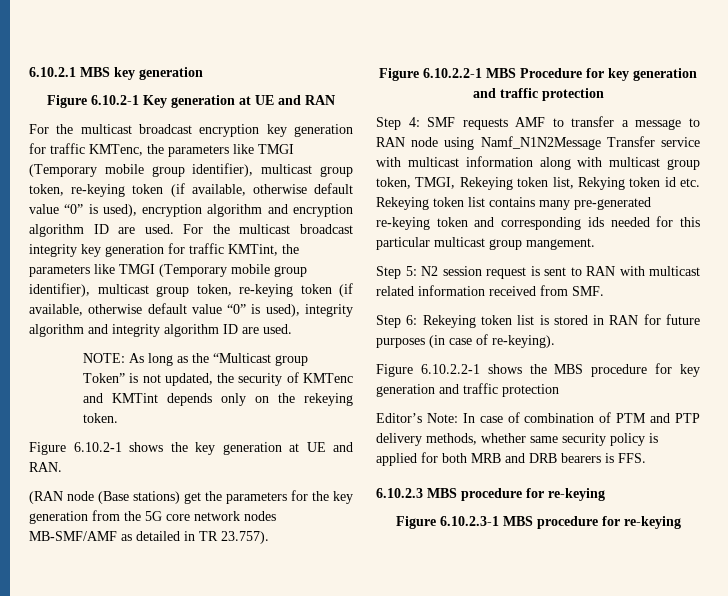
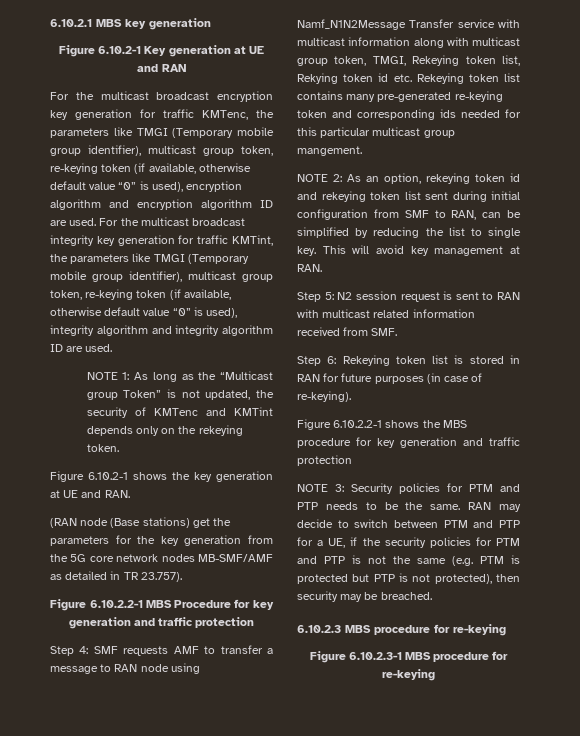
[83,353,126,363] NOTE: -> [86,372,130,380] NOTE 1:
(595, 244) none -> [297,173,520,184] [297,191,520,202] [297,209,521,220] [297,227,521,238] [297,245,520,256] [297,264,322,272] // NOTE 2: As an option, rekeying token id and rekeying token list sent during initial configuration from SMF to RAN, can be simplified by reducing the list to single key. This will avoid key management at RAN.
[376,412,700,423] [376,433,658,446] [376,452,646,466] Editor’s Note: In case of combination of PTM and PTP delivery methods, whether same security policy is applied for both MRB and DRB bearers is FFS. -> [297,483,520,494] [297,502,521,512] [297,519,520,528] [297,537,520,548] [297,555,520,566] [297,573,520,584] [297,591,432,602] NOTE 3: Security policies for PTM and PTP needs to be the same. RAN may decide to switch between PTM and PTP for a UE, if the security policies for PTM and PTP is not the same (e.g. PTM is protected but PTP is not protected), then security may be breached.

